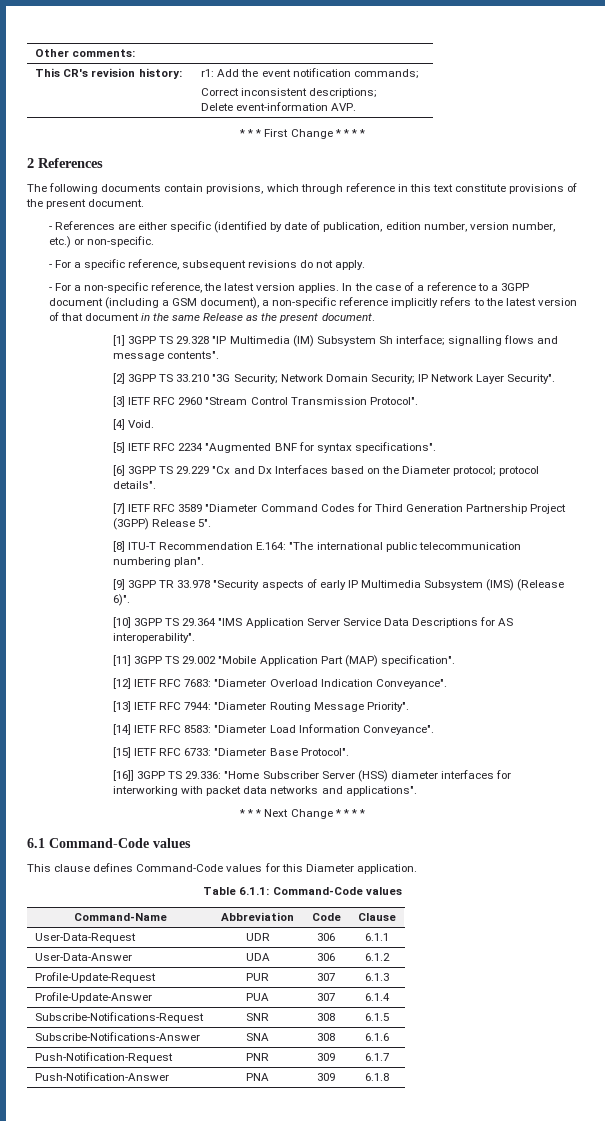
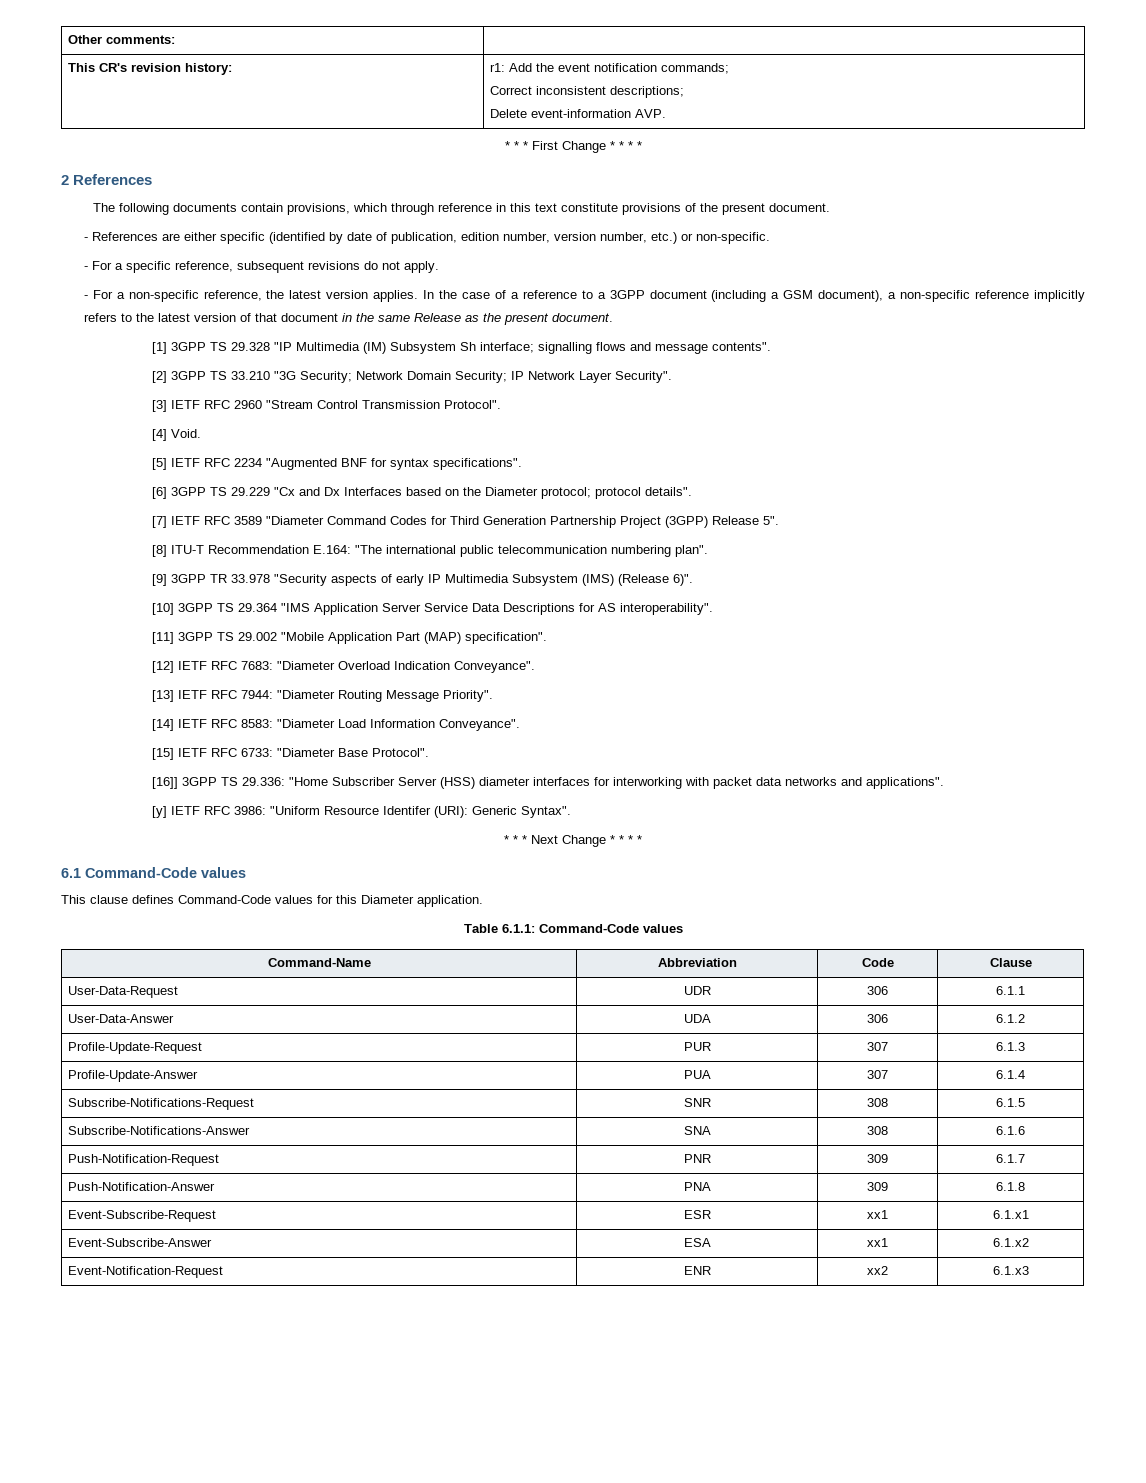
(417, 791) none -> [152,806,572,818] // [y] IETF RFC 3986: "Uniform Resource Identifer (URI): Generic Syntax".
(389, 1077) none -> [67,1210,216,1222] [683,1210,711,1219] [866,1210,888,1219] [992,1210,1029,1219] [67,1238,212,1247] [683,1238,711,1247] [866,1238,888,1247] [992,1238,1029,1247] [67,1266,223,1278] [683,1266,711,1275] [866,1266,888,1275] [992,1266,1029,1275] // Event-Subscribe-Request | ESR | xx1 | 6.1.x1 // Event-Subscribe-Answer | ESA | xx1 | 6.1.x2 // Event-Notification-Request | ENR | xx2 | 6.1.x3

